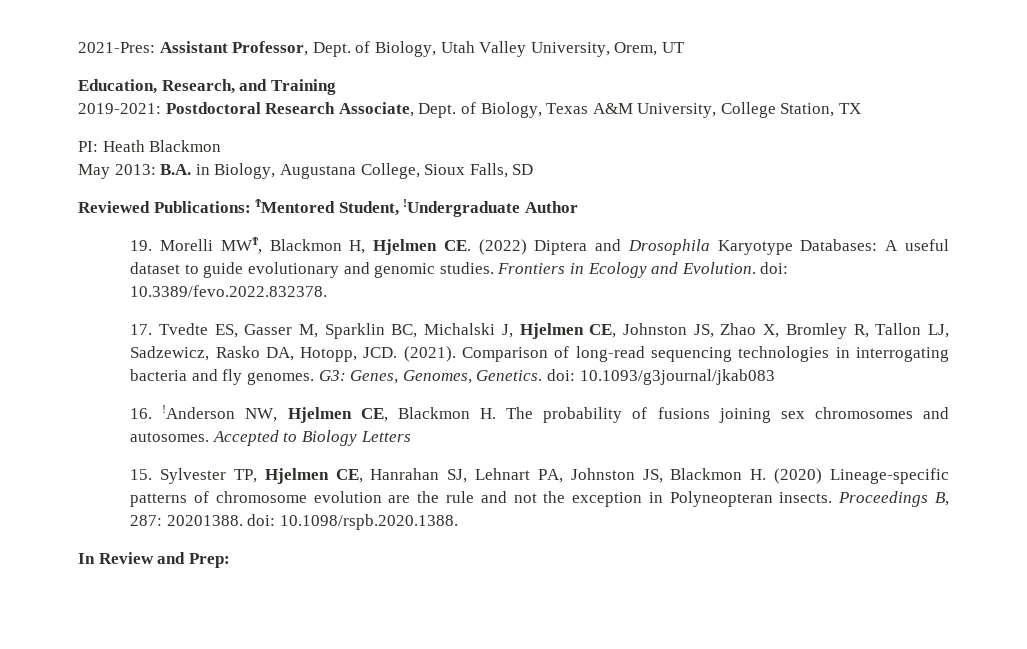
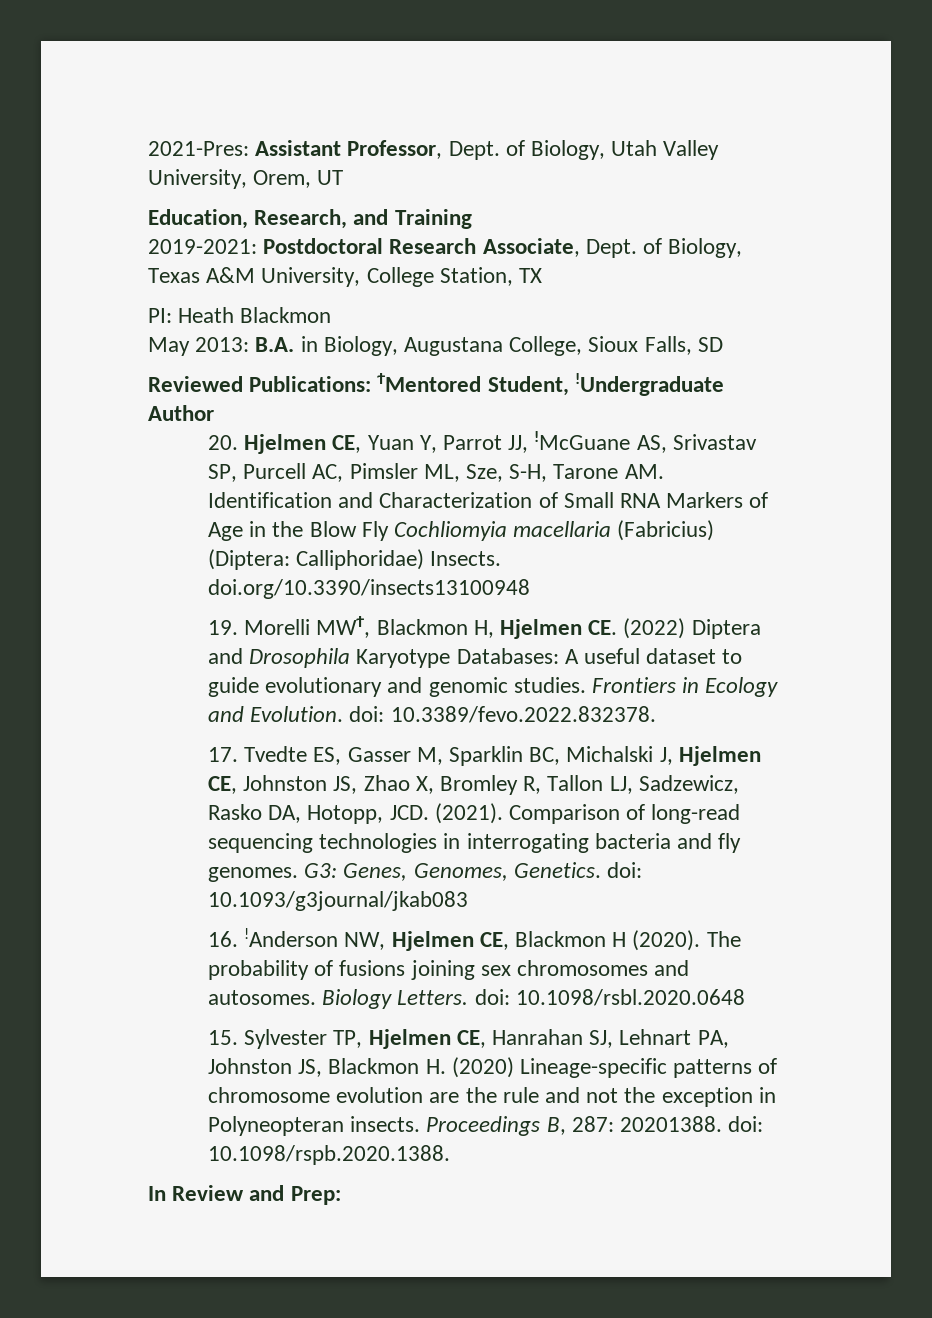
(578, 207) none -> [208,431,757,454] [208,463,664,482] [208,492,769,508] [208,520,715,541] [208,549,502,570] [208,579,531,599] // 20. Hjelmen CE, Yuan Y, Parrot JJ, !McGuane AS, Srivastav SP, Purcell AC, Pimsler ML, Sze, S-H, Tarone AM. Identification and Characterization of Small RNA Markers of Age in the Blow Fly Cochliomyia macellaria (Fabricius) (Diptera: Calliphoridae) Insects. doi.org/10.3390/insects13100948
[479,408,496,419] H. -> [612,930,701,951] H (2020).
[212,430,411,446] Accepted to Biology Letters -> [322,989,745,1009] Biology Letters. doi: 10.1098/rsbl.2020.0648

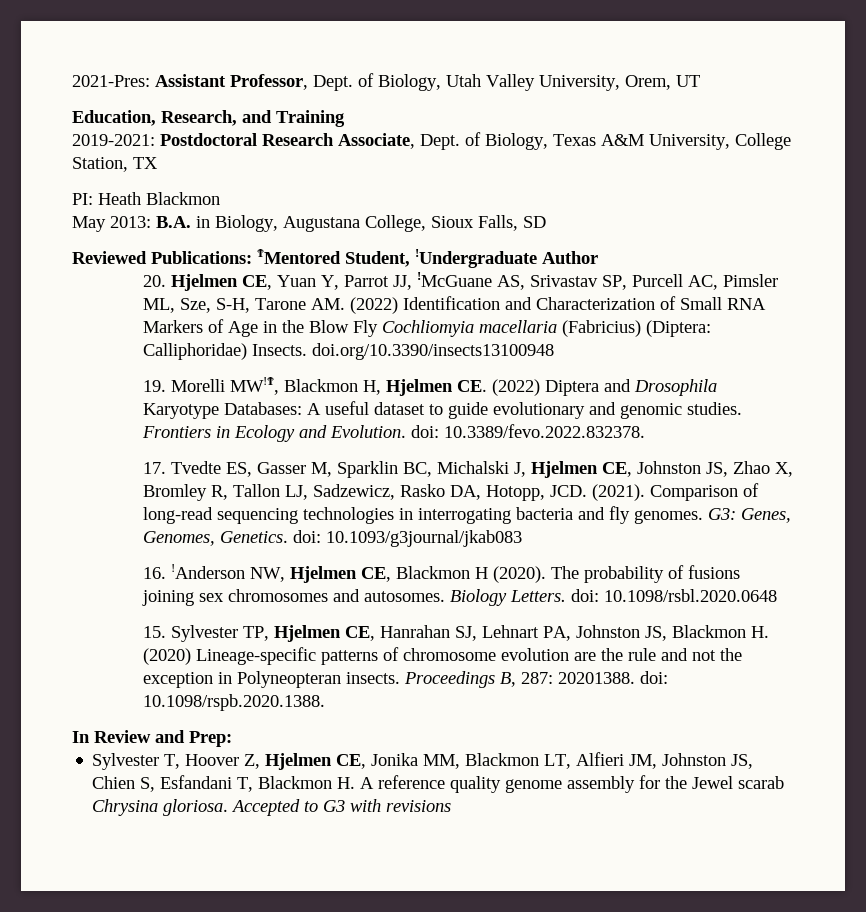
(664, 471) none -> [350,297,399,314] (2022)
[316,616,371,638] MWϮ, -> [230,377,280,395] MW!Ϯ,
(341, 1195) none -> [92,752,754,770] [92,775,785,793] [92,799,452,816] // Sylvester T, Hoover Z, Hjelmen CE, Jonika MM, Blackmon LT, Alfieri JM, Johnston JS, Chien S, Esfandani T, Blackmon H. A reference quality genome assembly for the Jewel scarab Chrysina gloriosa. Accepted to G3 with revisions

